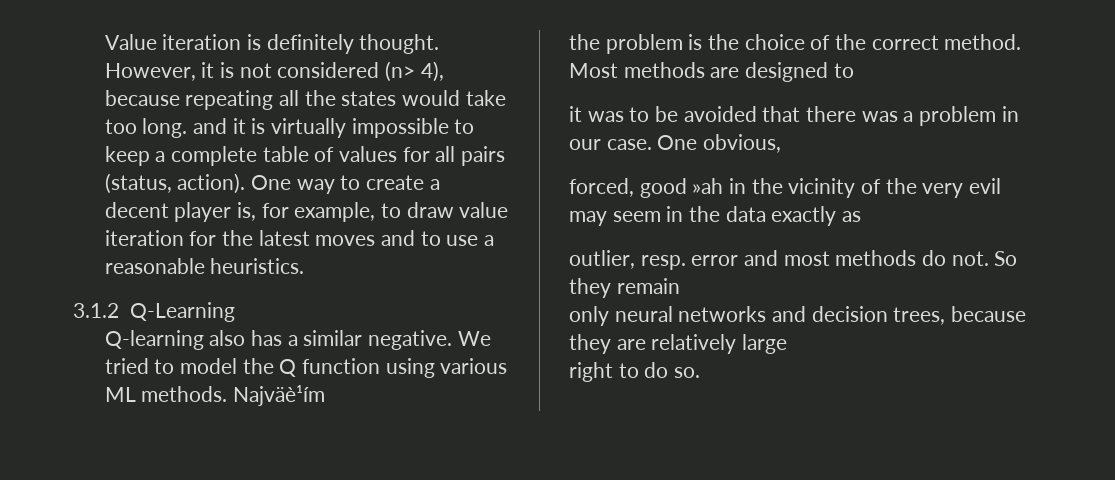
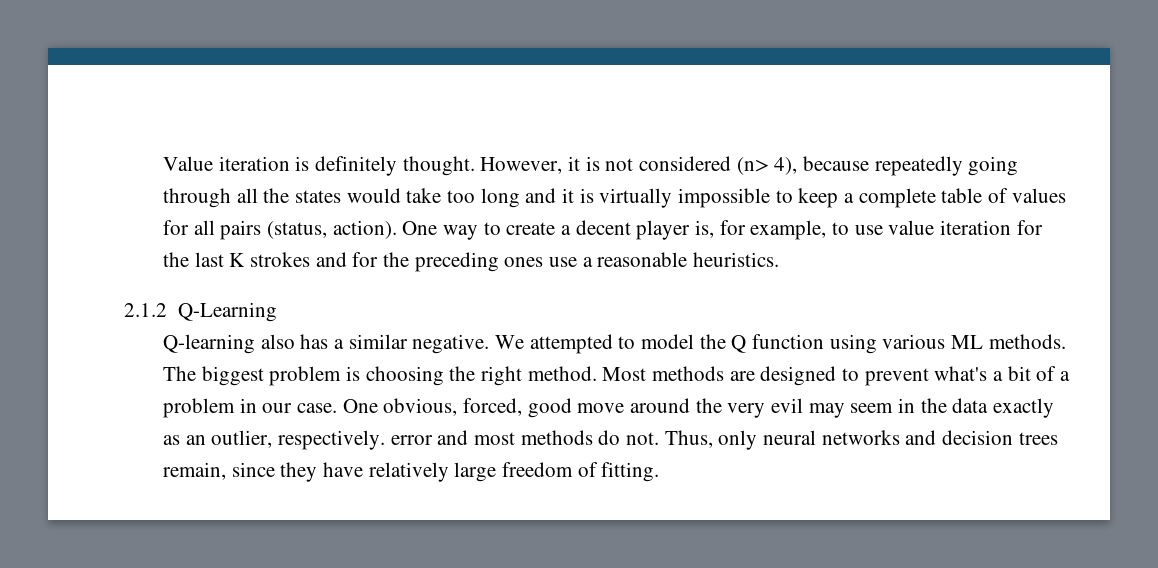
[185,90,274,110] repeating -> [874,156,1019,176] [163,188,232,208] repeatedly going through
[142,118,188,138] long. -> [480,188,520,208] long
[406,202,454,218] draw -> [854,225,883,235] use
[258,230,441,246] latest moves and to -> [194,252,544,272] last K strokes and for the preceding ones
[73,303,120,318] 3.1.2 -> [124,303,168,317] 2.1.2
[104,358,149,374] tried -> [529,334,613,354] attempted
[232,385,325,406] [569,34,939,54] Najväè¹ím // the problem is the choice of the correct -> [163,366,523,386] The biggest problem is choosing the right
[569,106,898,122] // it was to be avoided that there was -> [864,366,1057,386] prevent what's a bit of
(782, 143) // -> (458, 407) none
[692,178,882,198] »ah in the vicinity of -> [577,398,691,413] move around
[569,250,686,270] // outlier, resp. -> [185,430,386,450] an outlier, respectively.
[994,251,1018,266] [569,278,680,298] So they remain // -> [664,430,713,448] Thus,
[893,306,1027,325] [569,334,788,354] [569,362,701,382] trees, because they are relatively large // right to do so. -> [1018,432,1058,445] [163,462,660,482] trees remain, since they have relatively large freedom of fitting.

